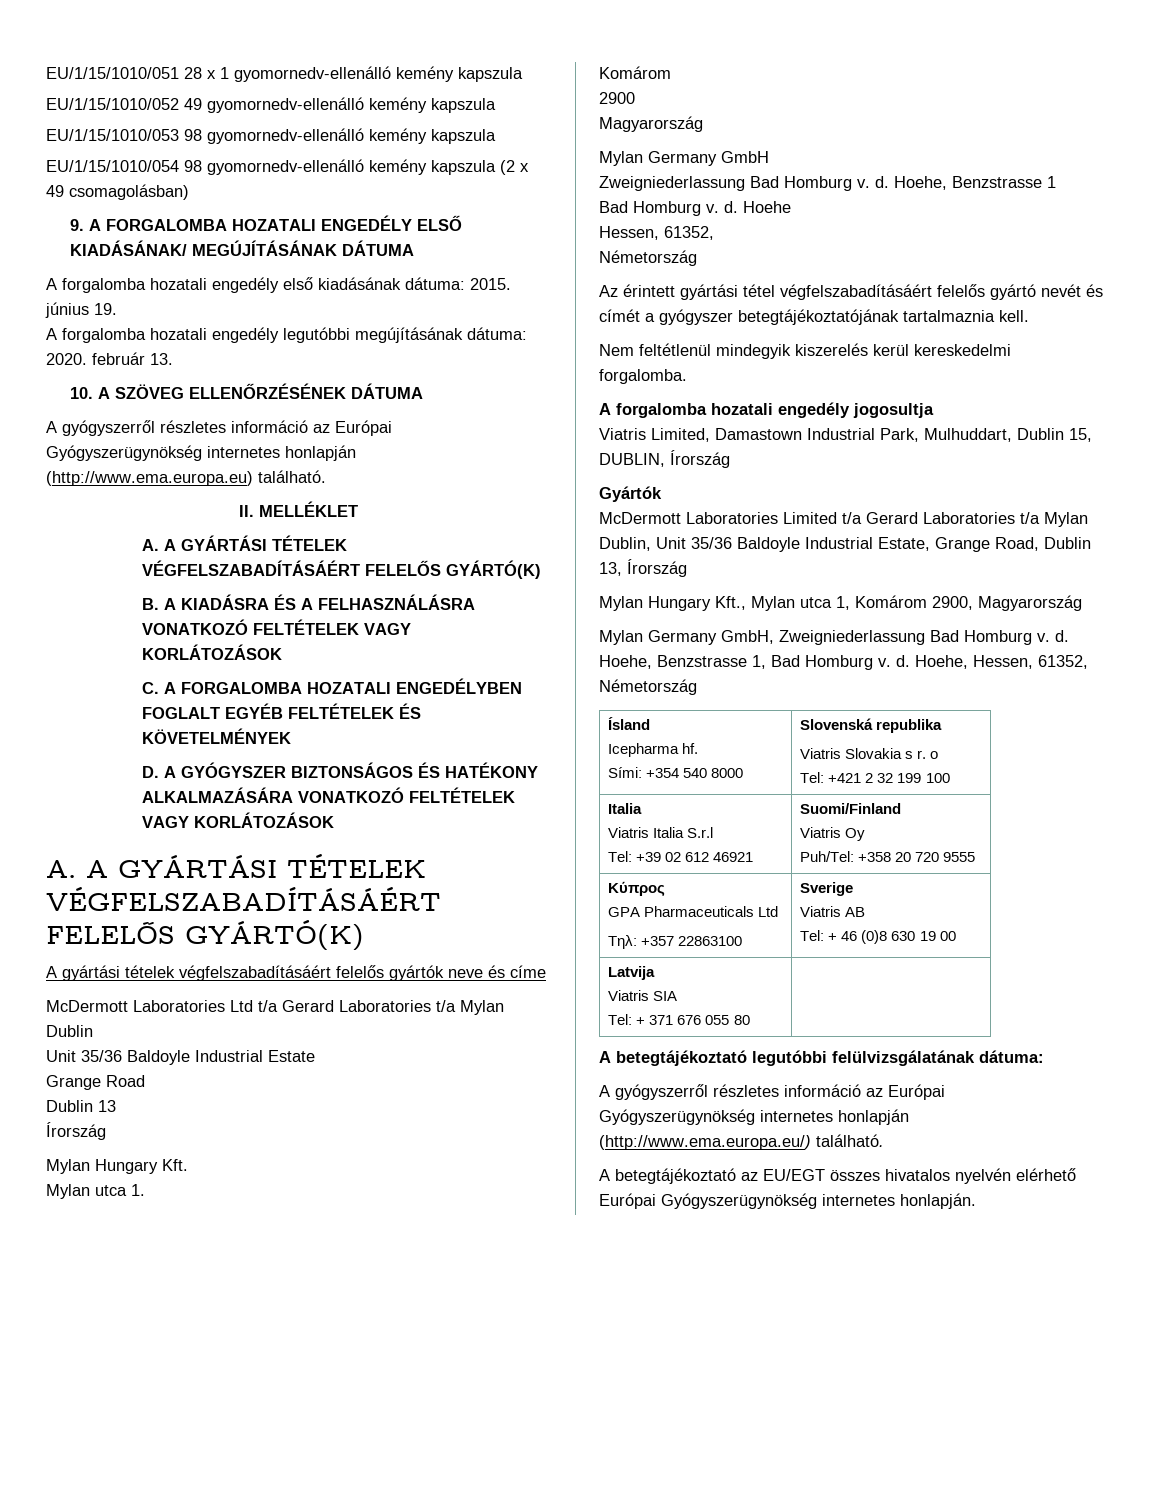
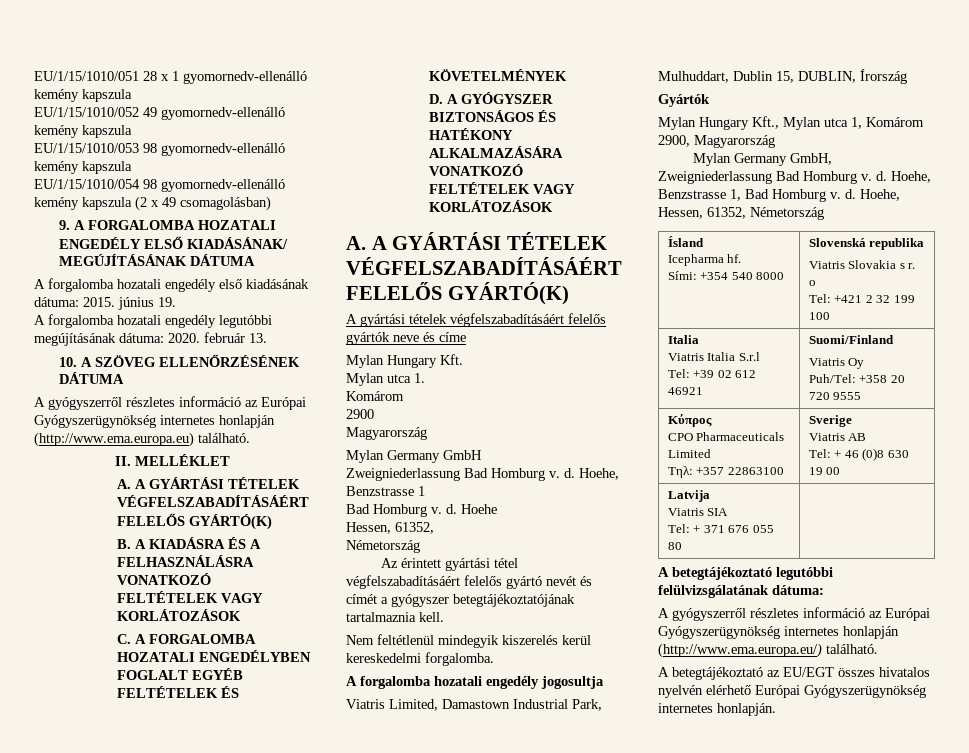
[46,1000,504,1015] [46,1025,93,1037] [46,1050,315,1065] [46,1075,145,1090] [46,1100,116,1112] [46,1122,106,1140] // McDermott Laboratories Ltd t/a Gerard Laboratories t/a Mylan Dublin // Unit 35/36 Baldoyle Industrial Estate // Grange Road // Dublin 13 // Írország -> (466, 337) none
[599,512,1088,527] [599,537,1091,552] [599,559,687,577] // McDermott Laboratories Limited t/a Gerard Laboratories t/a Mylan Dublin, Unit 35/36 Baldoyle Industrial Estate, Grange Road, Dublin 13, Írország -> (710, 100) none
[608,906,779,917] GPA Pharmaceuticals Ltd -> [667,432,785,441] [667,449,711,458] CPO Pharmaceuticals Limited

